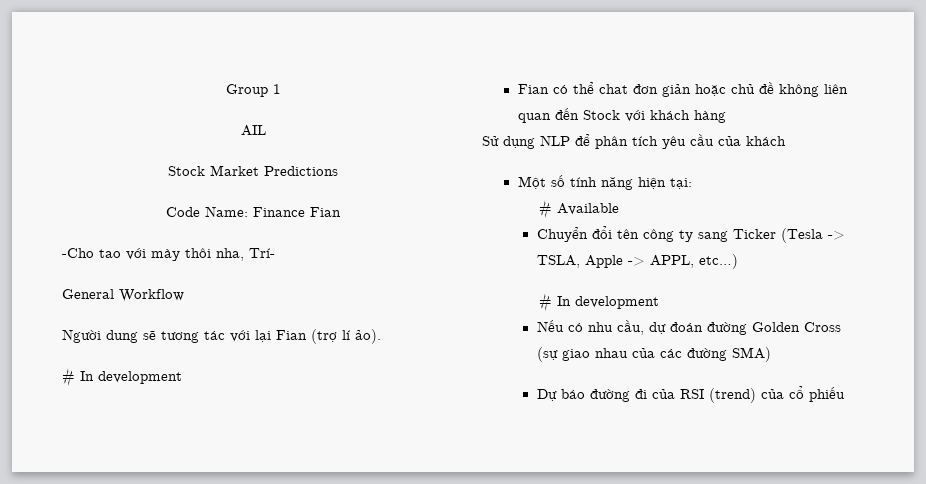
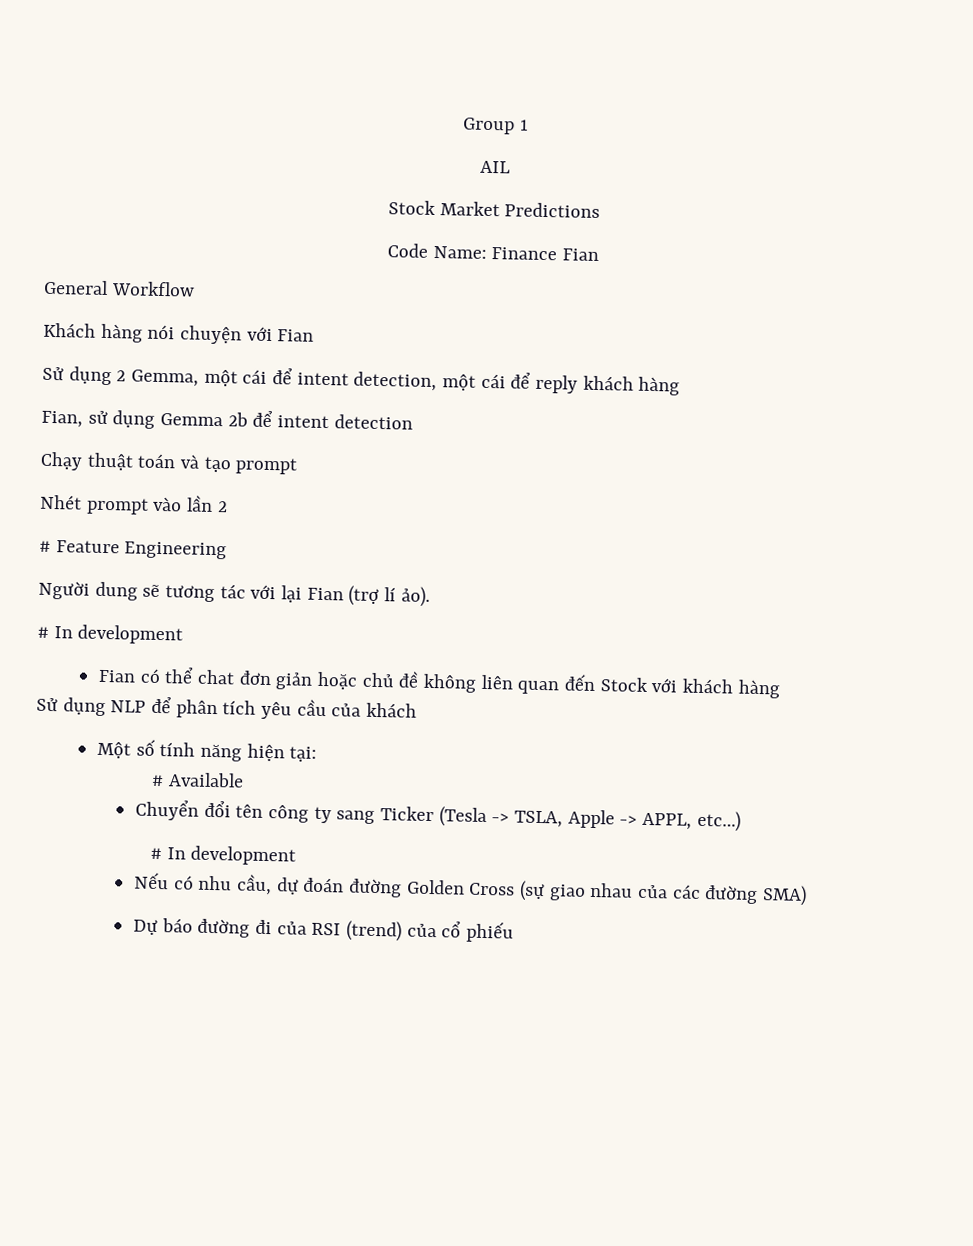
[62,248,275,261] [62,289,184,302] -Cho tao với mày thôi nha, Trí- // General Workflow -> [43,279,195,297] [43,322,315,345] [42,366,681,396] [41,410,413,430] [40,451,298,475] [40,494,228,515] [39,540,228,560] General Workflow // Khách hàng nói chuyện với Fian // Sử dụng 2 Gemma, một cái để intent detection, một cái để reply khách hàng // Fian, sử dụng Gemma 2b để intent detection // Chạy thuật toán và tạo prompt // Nhét prompt vào lần 2 // # Feature Engineering

